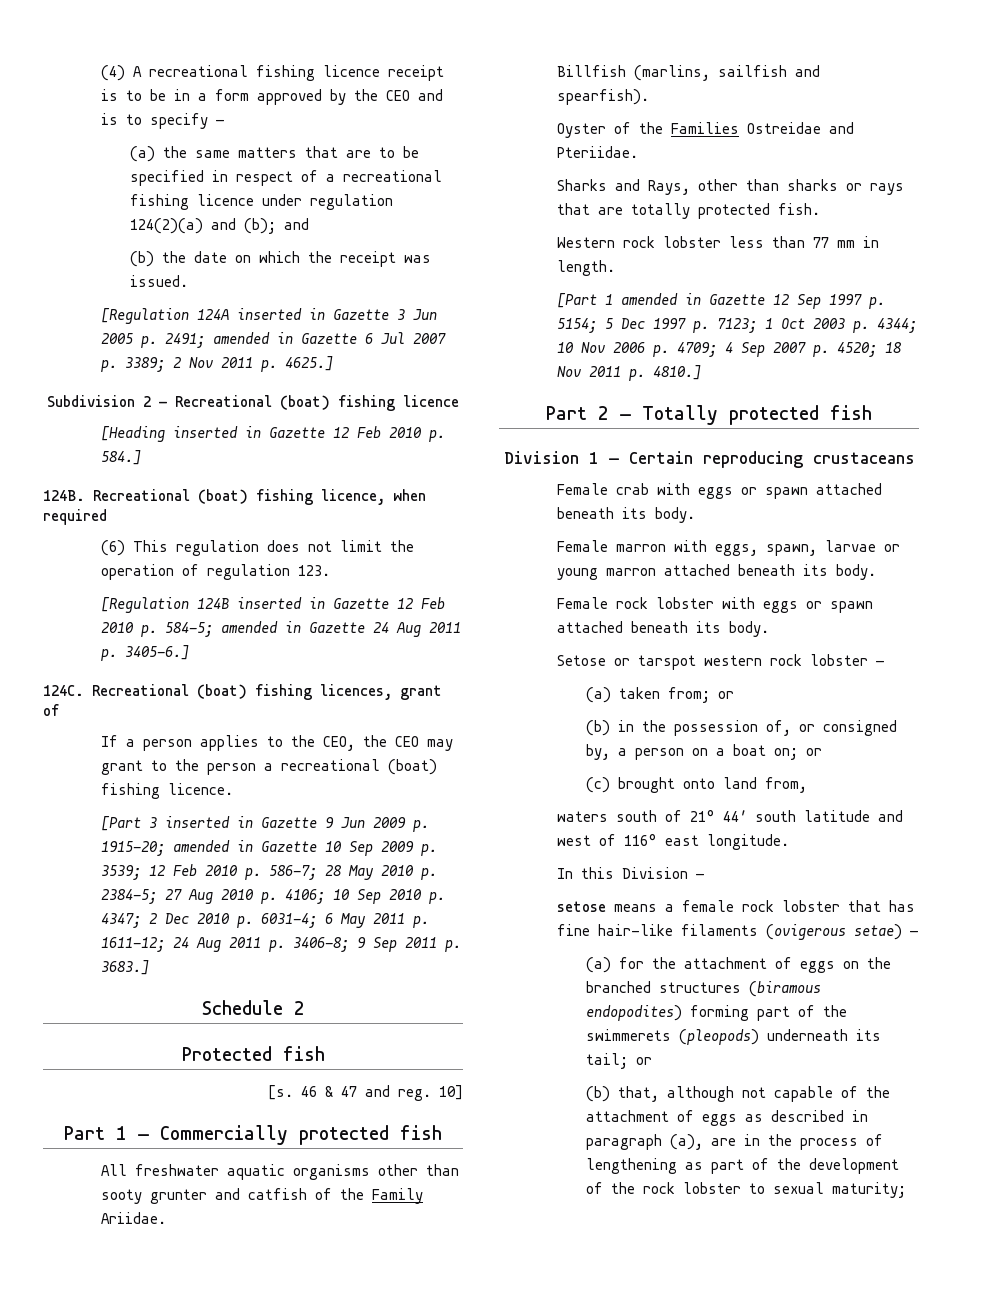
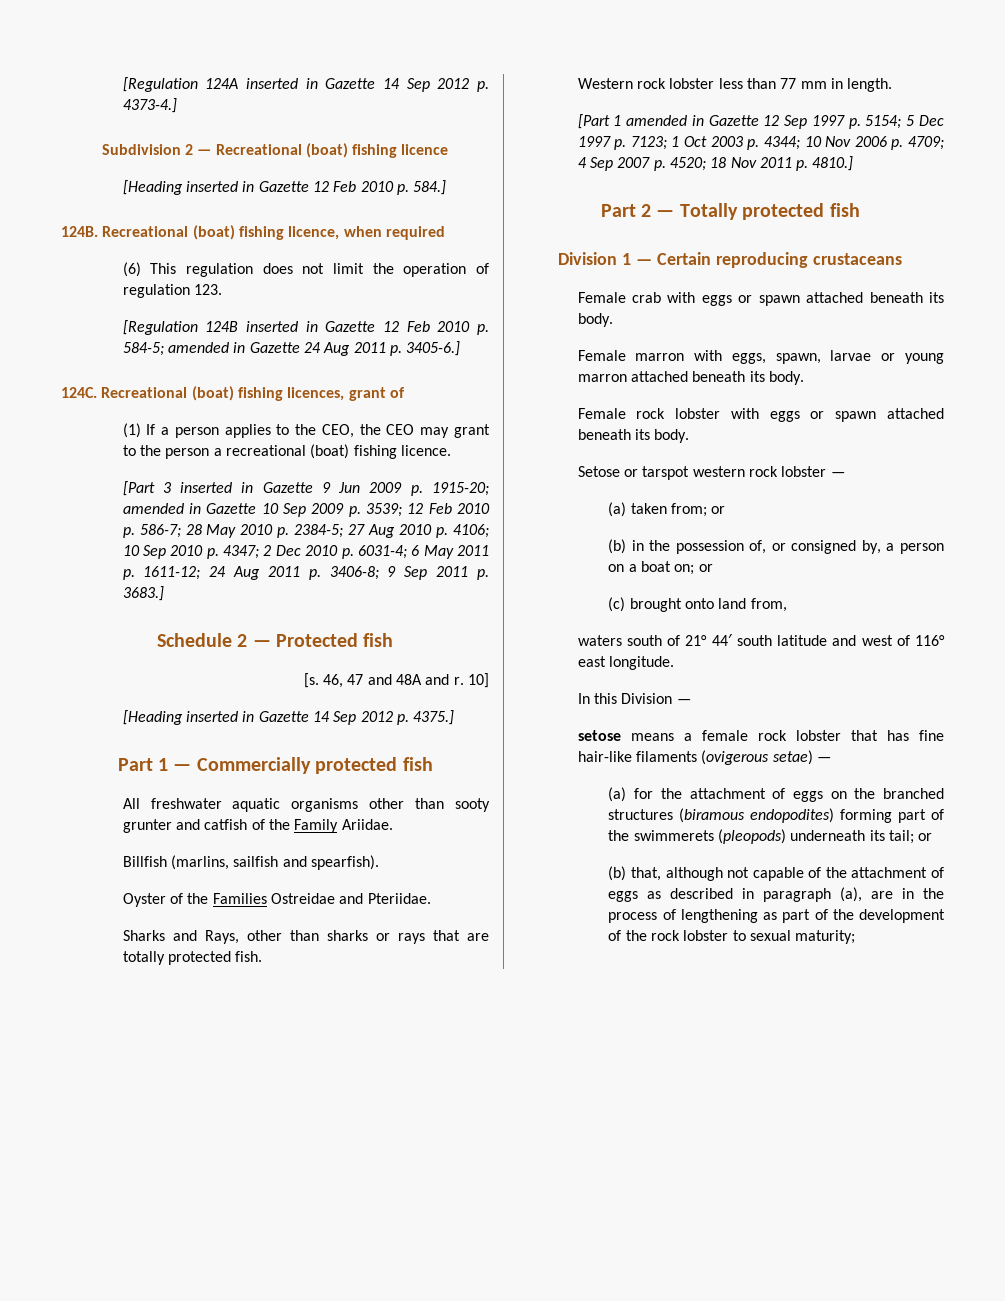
[100,65,444,81] [100,89,443,105] [100,113,224,129] [129,146,419,162] [129,170,442,186] [129,194,393,210] [129,218,309,234] [129,251,431,267] [129,275,188,287] (4) A recreational fishing licence receipt is to be in a form approved by the CEO and is to specify — // (a) the same matters that are to be specified in respect of a recreational fishing licence under regulation 124(2)(a) and (b); and // (b) the date on which the receipt was issued. // -> (122, 84) none
[396,309,437,320] [100,332,446,348] [100,356,333,372] 3 Jun 2005 p. 2491; amended in Gazette 6 Jul 2007 p. 3389; 2 Nov 2011 p. 4625.] -> [382,78,489,92] [122,98,177,113] 14 Sep 2012 p. 4373-4.]
(59, 710) none -> [122,423,141,438] (1)
(305, 1008) // -> [252,640,271,647] —
[301,1085,463,1101] 46 & 47 and reg. 10] -> [323,673,489,688] [122,710,455,725] 46, 47 and 48A and r. 10] // [Heading inserted in Gazette 14 Sep 2012 p. 4375.]

